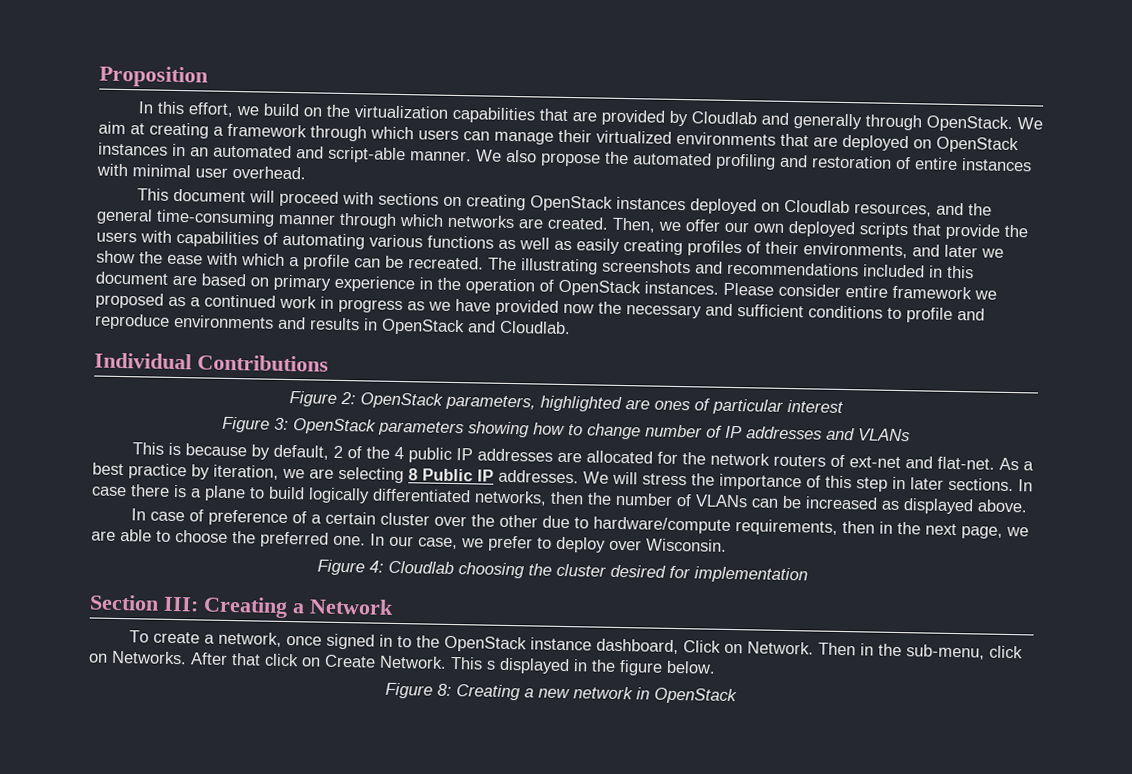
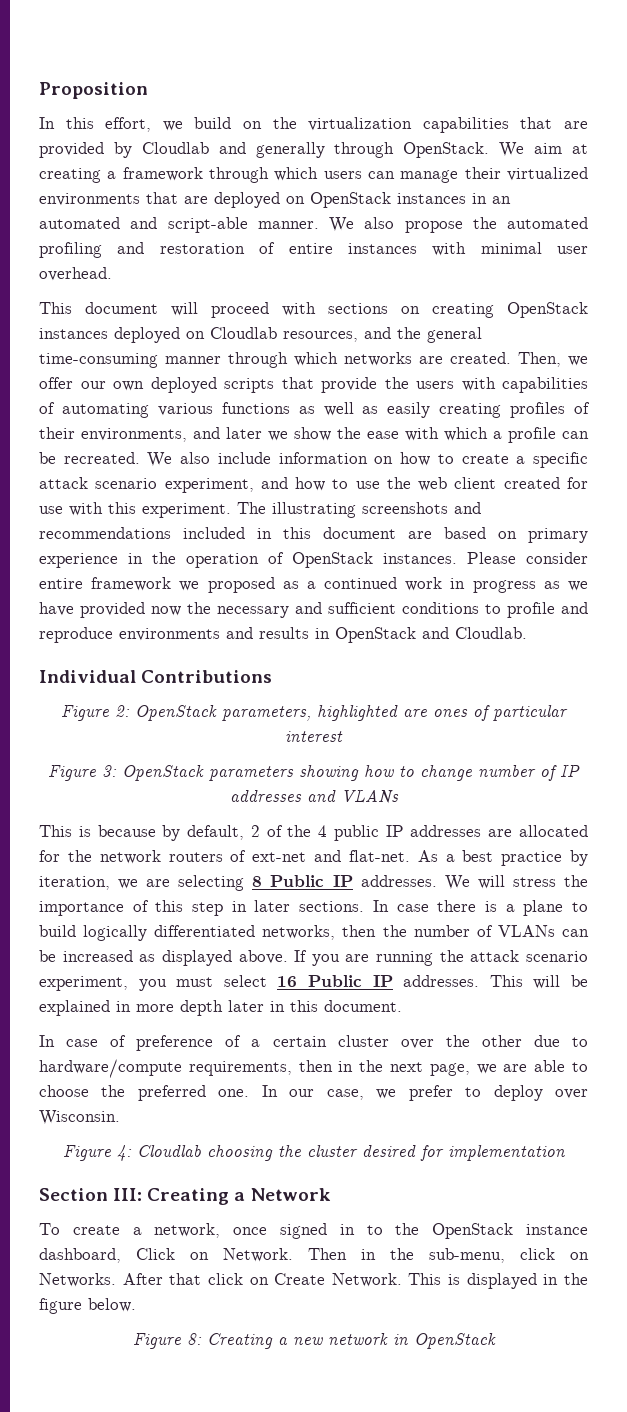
(484, 263) none -> [147,452,589,468] [39,477,588,493] [39,502,231,518] We also include information on how to create a specific attack scenario experiment, and how to use the web client created for use with this experiment.
(1028, 506) none -> [294,950,588,966] [39,975,589,991] [39,1000,402,1016] If you are running the attack scenario experiment, you must select 16 Public IP addresses. This will be explained in more depth later in this document.
[486,660,496,670] s -> [448,1274,461,1285] is

